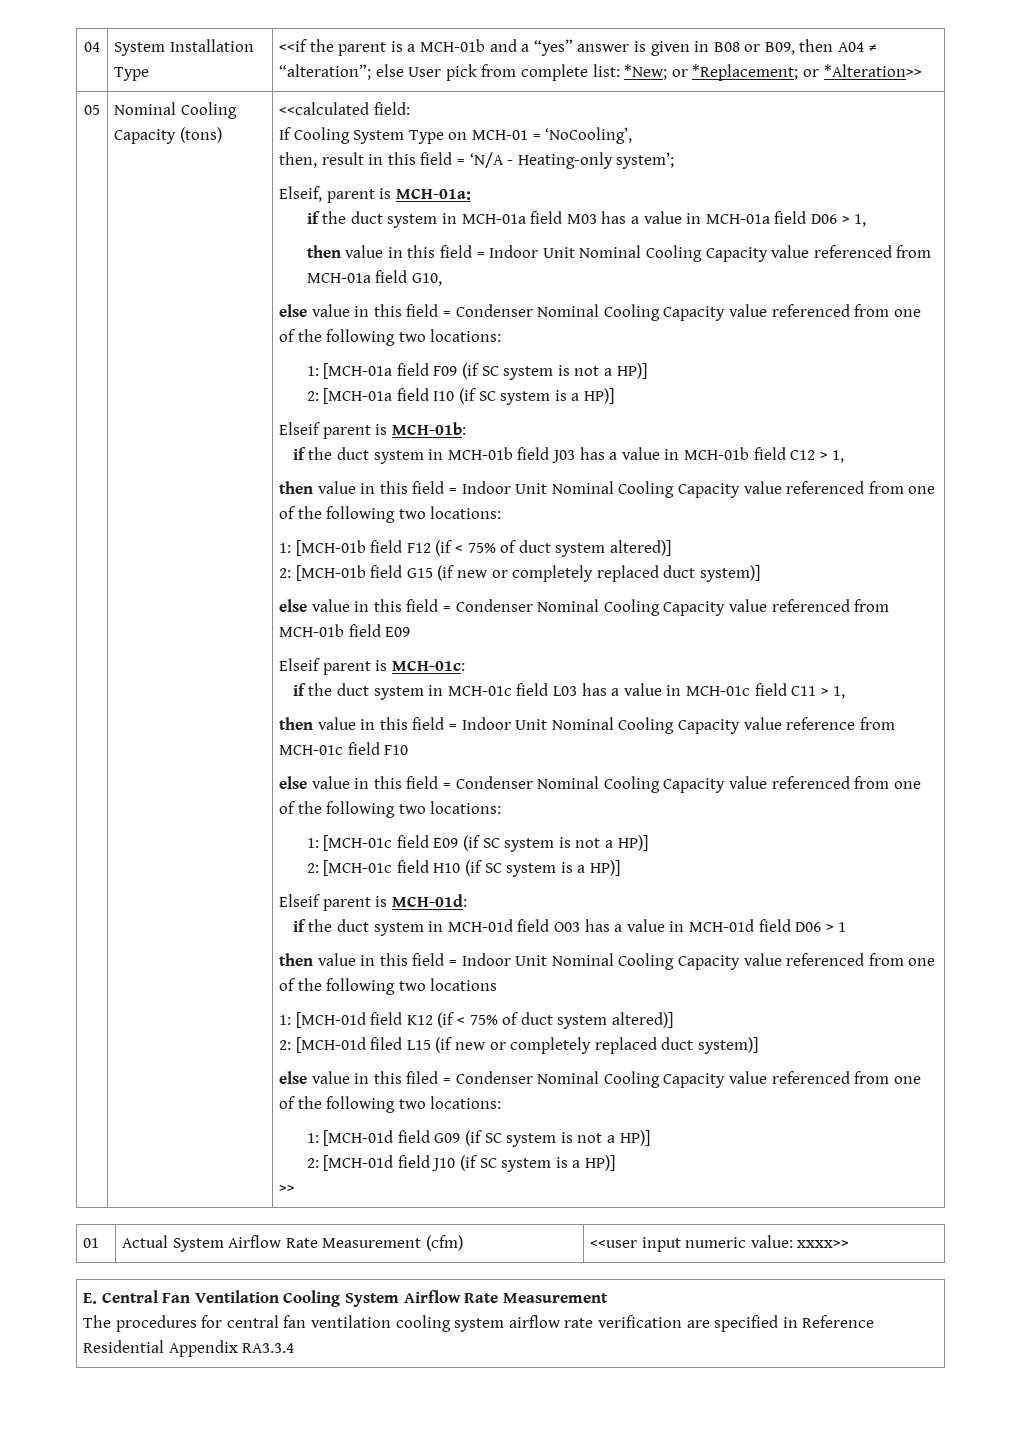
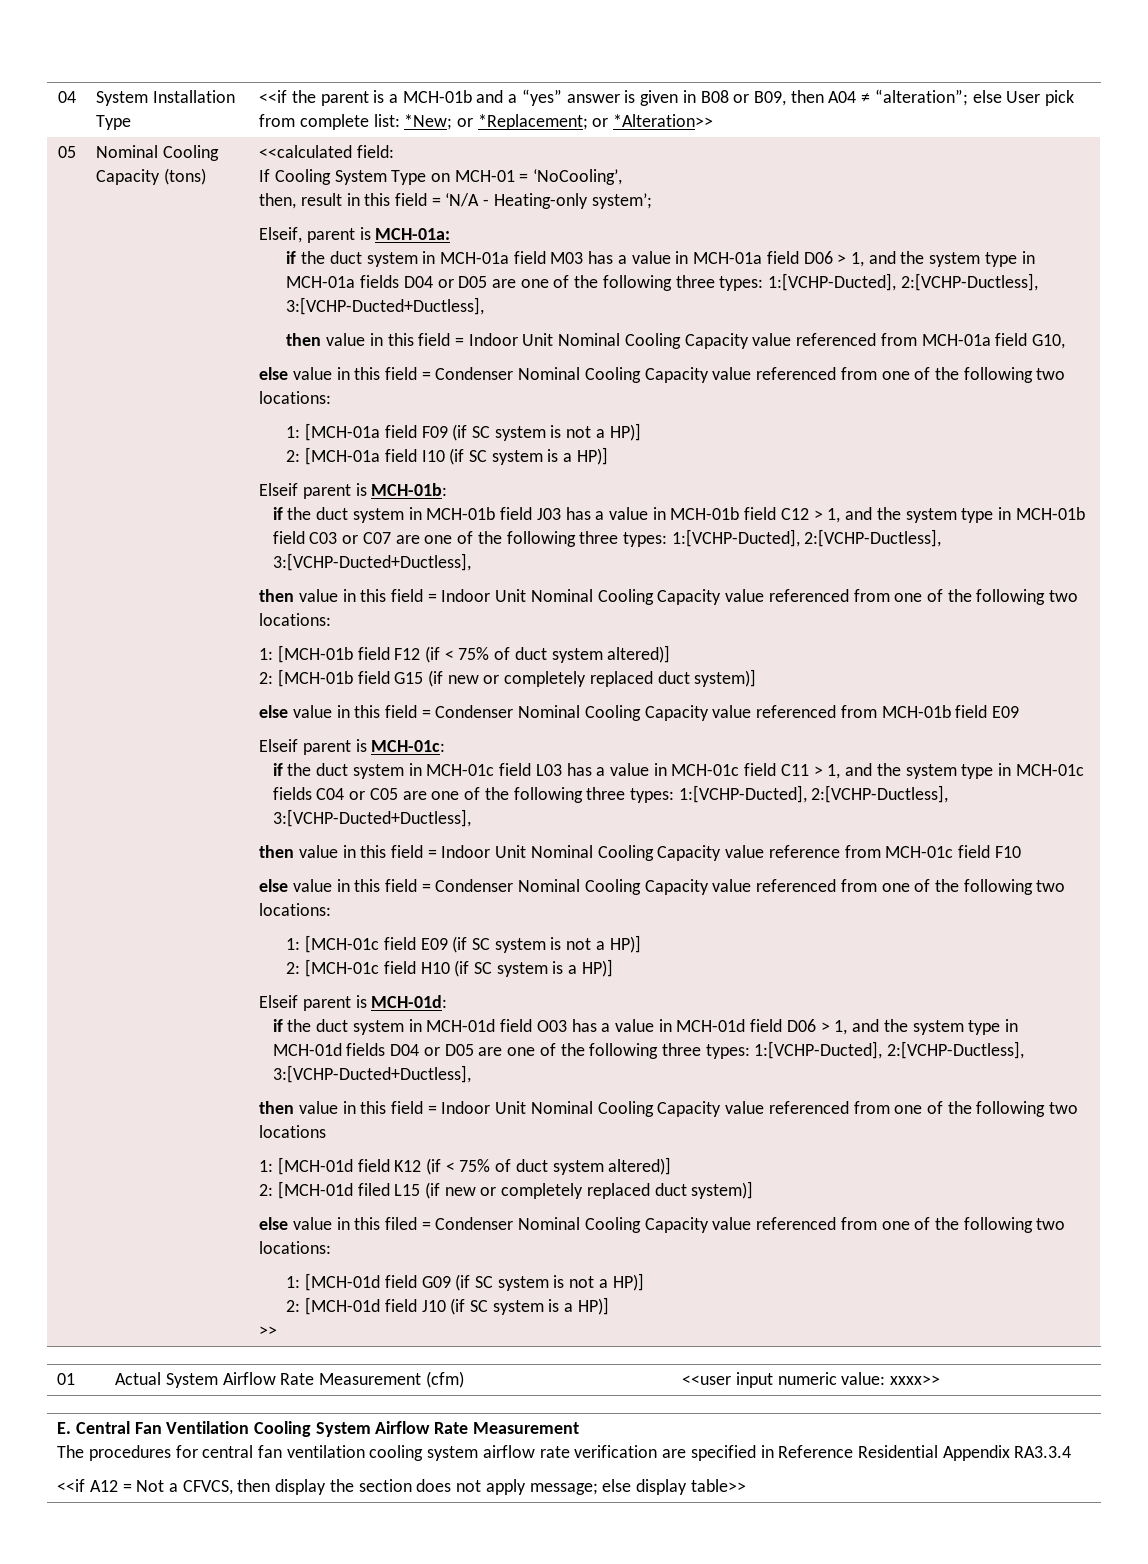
(867, 220) none -> [868,251,1035,267] [286,273,1038,291] [286,297,485,315] and the system type in MCH-01a fields D04 or D05 are one of the following three types: 1:[VCHP-Ducted], 2:[VCHP-Ductless], 3:[VCHP-Ducted+Ductless],
(845, 456) none -> [845,507,1085,523] [272,529,942,547] [272,553,471,571] and the system type in MCH-01b field C03 or C07 are one of the following three types: 1:[VCHP-Ducted], 2:[VCHP-Ductless], 3:[VCHP-Ducted+Ductless],
(846, 692) none -> [845,763,1084,779] [272,785,949,803] [272,809,471,827] and the system type in MCH-01c fields C04 or C05 are one of the following three types: 1:[VCHP-Ducted], 2:[VCHP-Ductless], 3:[VCHP-Ducted+Ductless],
[838,922,847,932] 1 -> [834,1019,1018,1035] [272,1041,1025,1059] [272,1065,471,1083] 1, and the system type in MCH-01d fields D04 or D05 are one of the following three types: 1:[VCHP-Ducted], 2:[VCHP-Ductless], 3:[VCHP-Ducted+Ductless],
(295, 1348) none -> [57,1479,746,1495] // <<if A12 = Not a CFVCS, then display the section does not apply message; else display table>>

